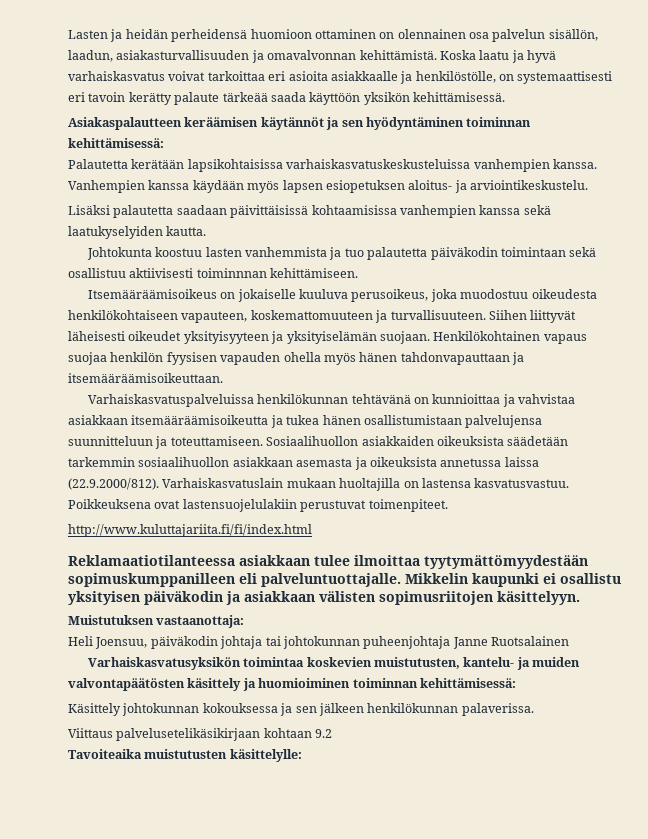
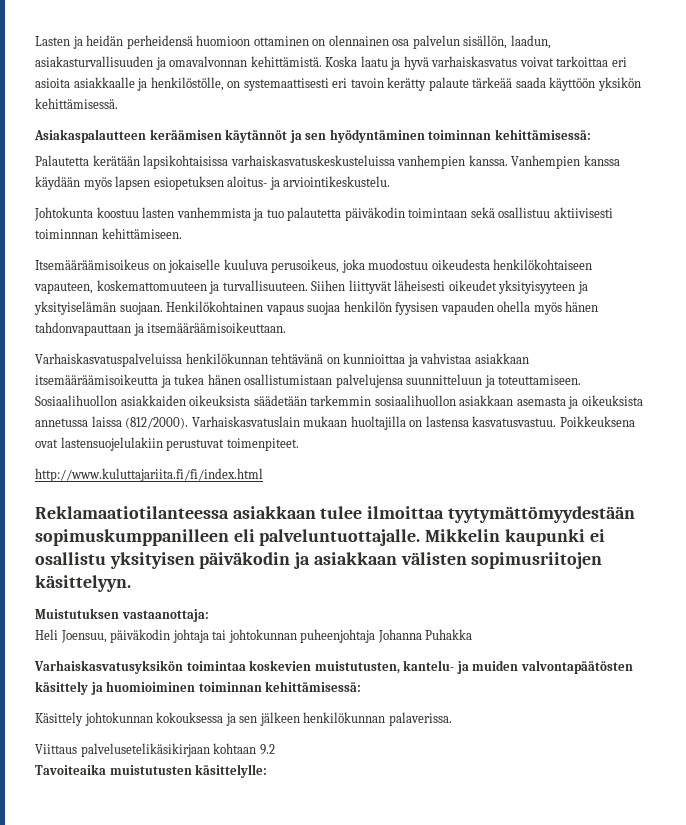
[68,205,551,218] [68,226,207,239] // Lisäksi palautetta saadaan päivittäisissä kohtaamisissa vanhempien kanssa sekä laatukyselyiden kautta. -> (391, 181) none
[68,478,159,490] (22.9.2000/812). -> [125,417,189,429] (812/2000).
[452,636,569,649] Janne Ruotsalainen -> [377,629,473,643] Johanna Puhakka

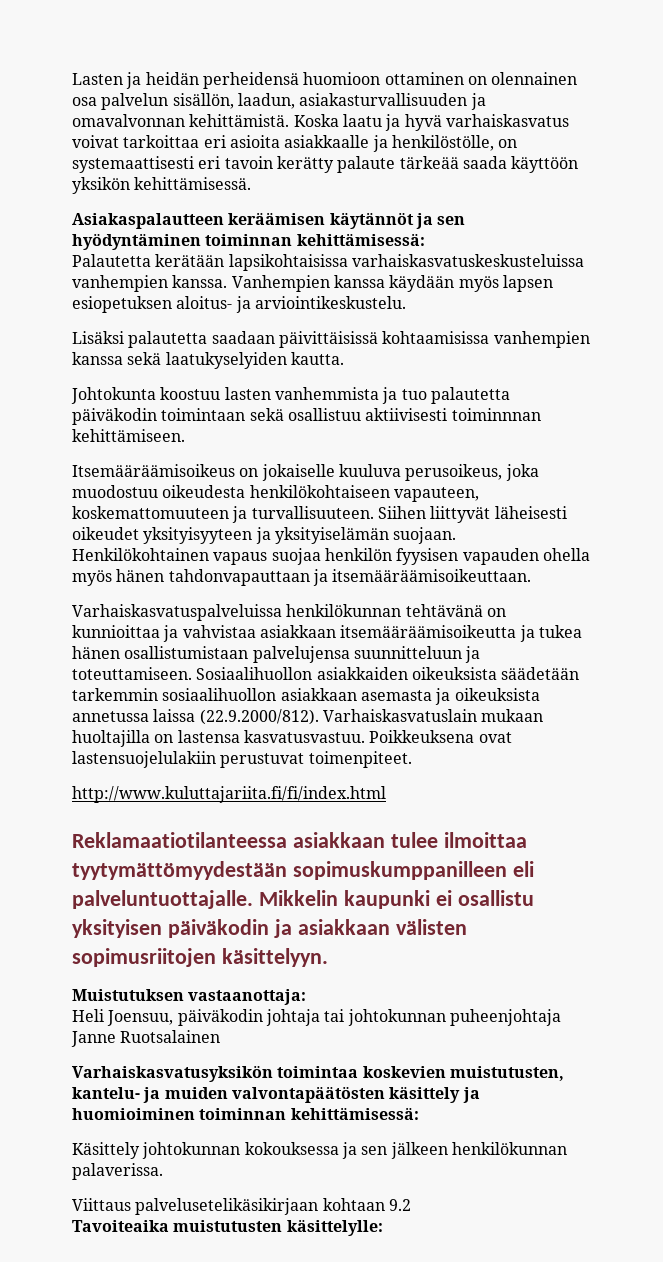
(391, 181) none -> [72,331,590,348] [72,352,344,369] // Lisäksi palautetta saadaan päivittäisissä kohtaamisissa vanhempien kanssa sekä laatukyselyiden kautta.
[125,417,189,429] (812/2000). -> [199,709,319,725] (22.9.2000/812).
[377,629,473,643] Johanna Puhakka -> [71,1030,221,1047] Janne Ruotsalainen

